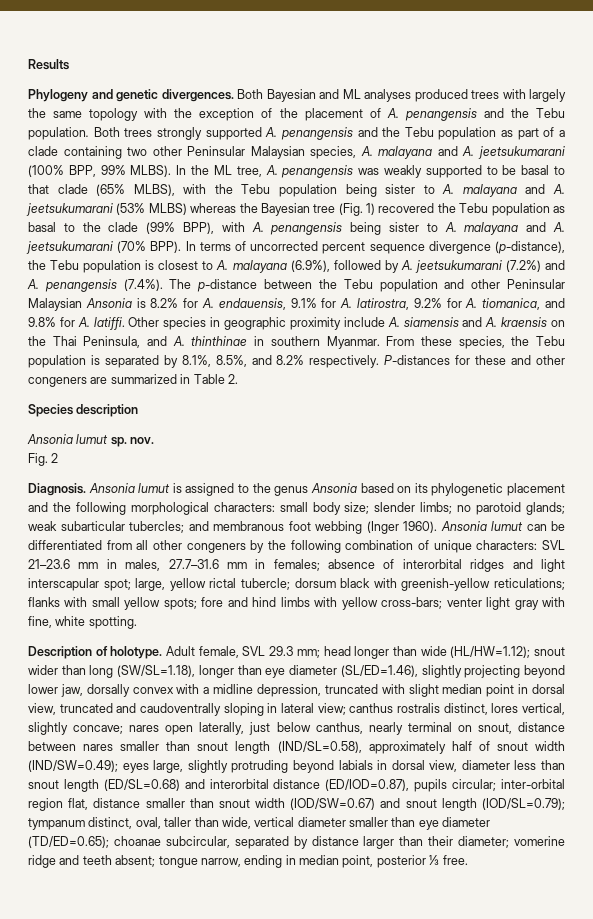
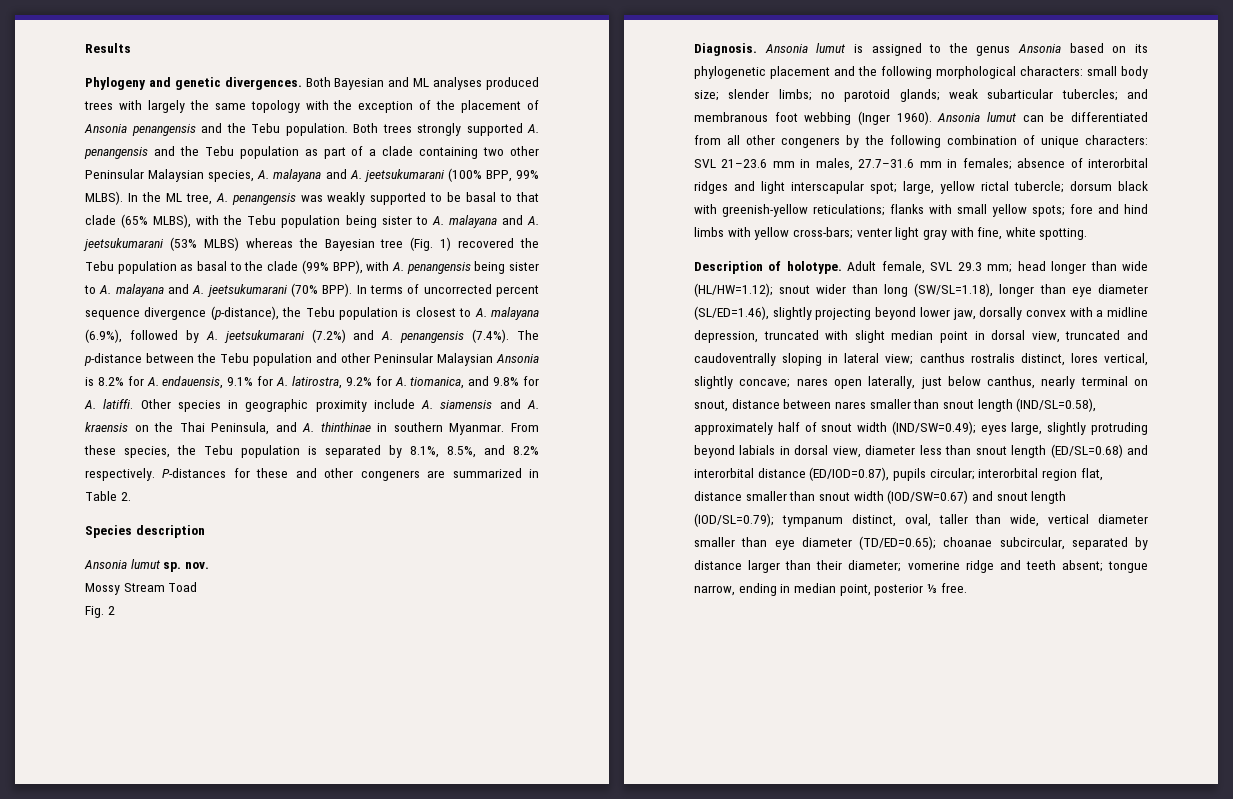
[386,108,399,118] A. -> [84,124,127,133] Ansonia
(155, 440) none -> [85,582,198,595] // Mossy Stream Toad
[501,779,566,789] inter-orbital -> [978,468,1039,478] interorbital

